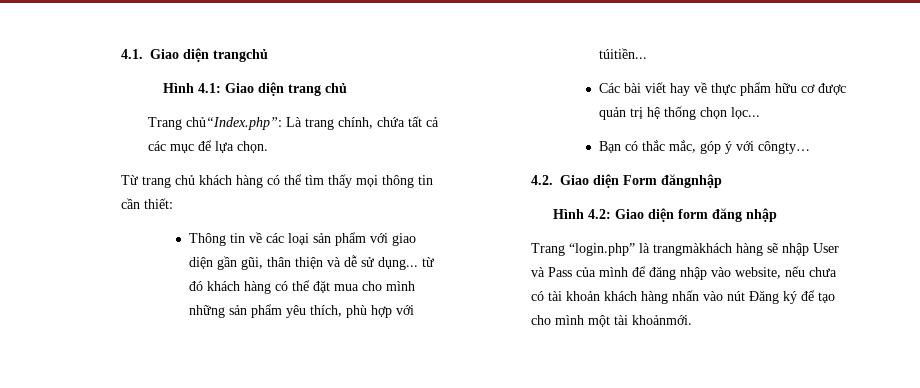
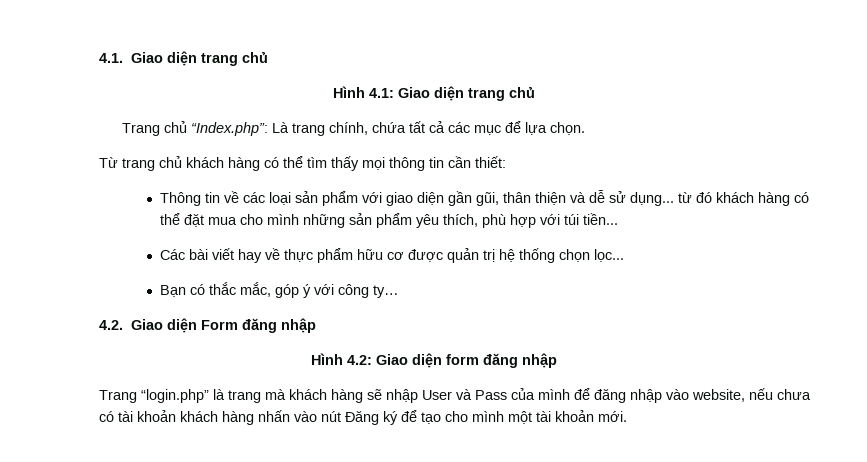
[213,49,269,62] trangchủ -> [200,52,268,66] trang chủ
[185,117,282,130] chủ“Index.php”: -> [163,121,268,136] chủ “Index.php”:
[599,48,648,59] túitiền... -> [563,213,618,225] túi tiền...
[758,141,811,154] côngty… -> [337,284,399,298] công ty…
[661,174,723,188] đăngnhập -> [241,318,316,333] đăng nhập
[653,243,733,256] trangmàkhách -> [228,389,328,403] trang mà khách
[632,315,693,325] khoảnmới. -> [555,410,628,422] khoản mới.

